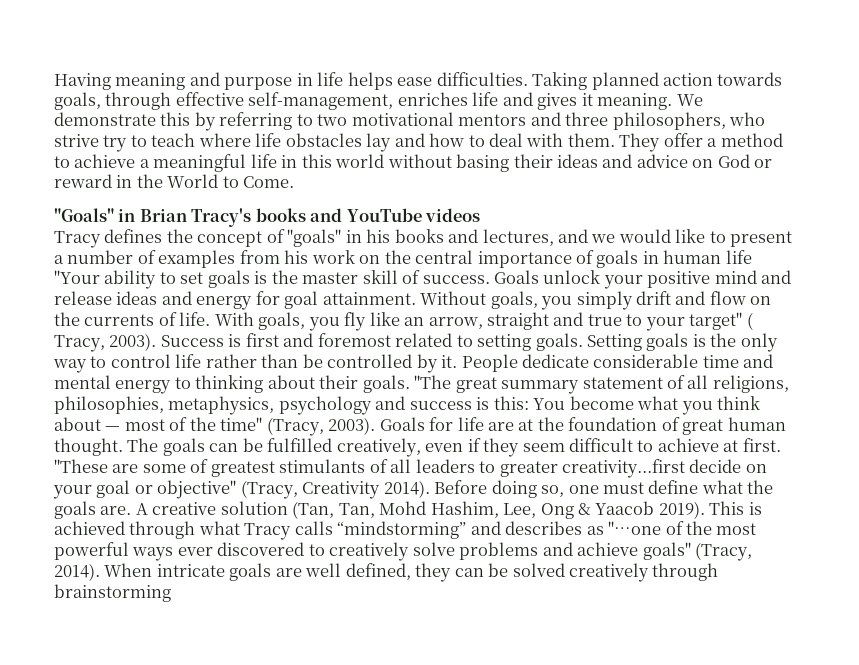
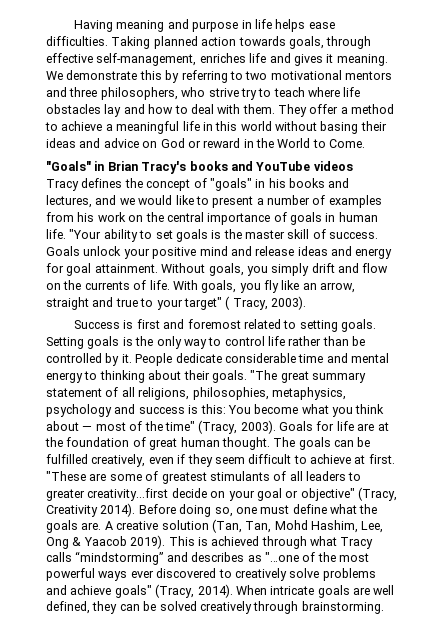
[725,250,752,264] life -> [46,229,66,239] life.
(157, 342) none -> (306, 303) //
[54,584,171,602] brainstorming -> [301,601,384,614] brainstorming.

